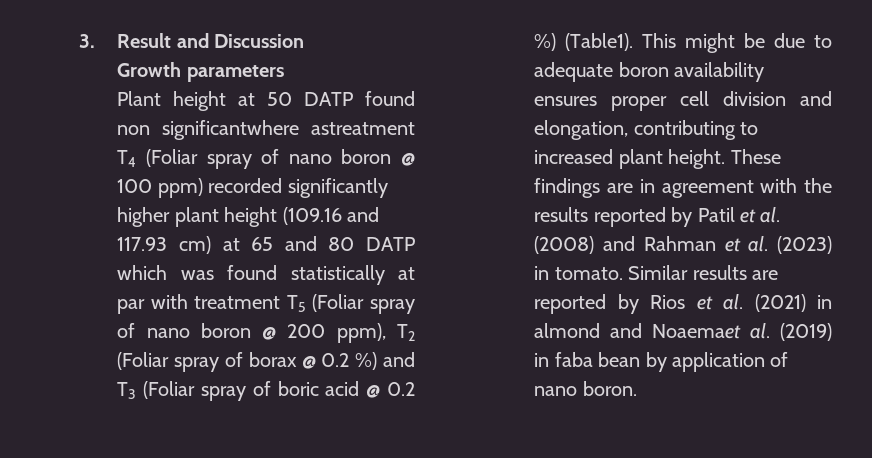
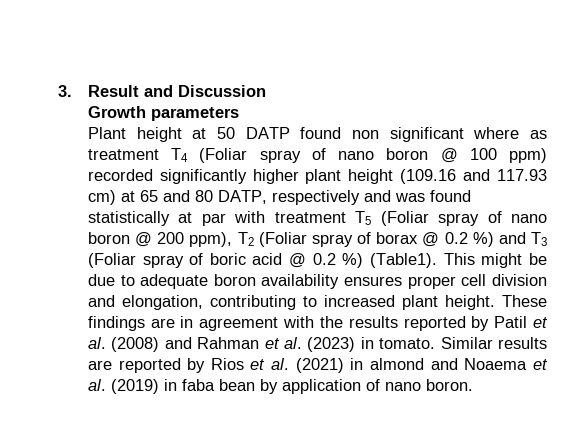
[162,120,415,140] significantwhere astreatment -> [389,127,547,142] [87,149,159,160] significant where as treatment
[366,237,416,251] [117,265,168,280] DATP which -> [217,190,391,205] DATP, respectively and
[652,324,742,339] Noaemaet -> [464,358,548,370] Noaema et

